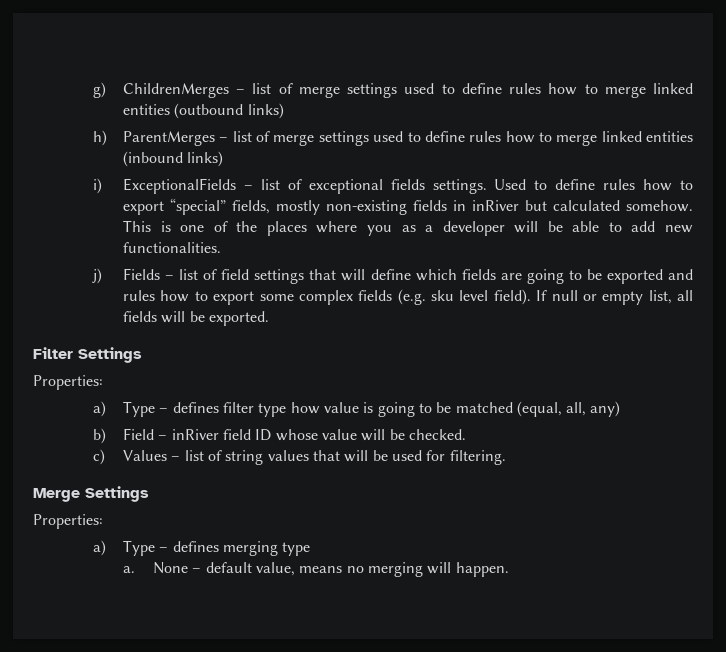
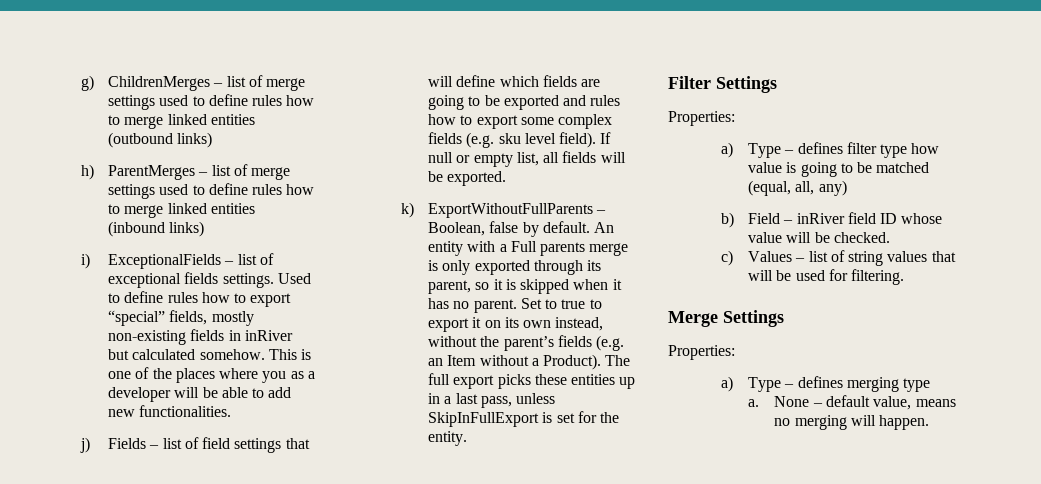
(269, 318) none -> [401,202,607,218] [427,221,615,237] [427,241,629,256] [427,260,602,275] [427,279,622,294] [427,298,602,313] [427,317,604,332] [427,335,625,351] [427,354,631,370] [427,373,636,389] [427,393,556,408] [427,411,620,427] [427,431,467,446] // k) ExportWithoutFullParents – Boolean, false by default. An entity with a Full parents merge is only exported through its parent, so it is skipped when it has no parent. Set to true to export it on its own instead, without the parent’s fields (e.g. an Item without a Product). The full export picks these entities up in a last pass, unless SkipInFullExport is set for the entity.

